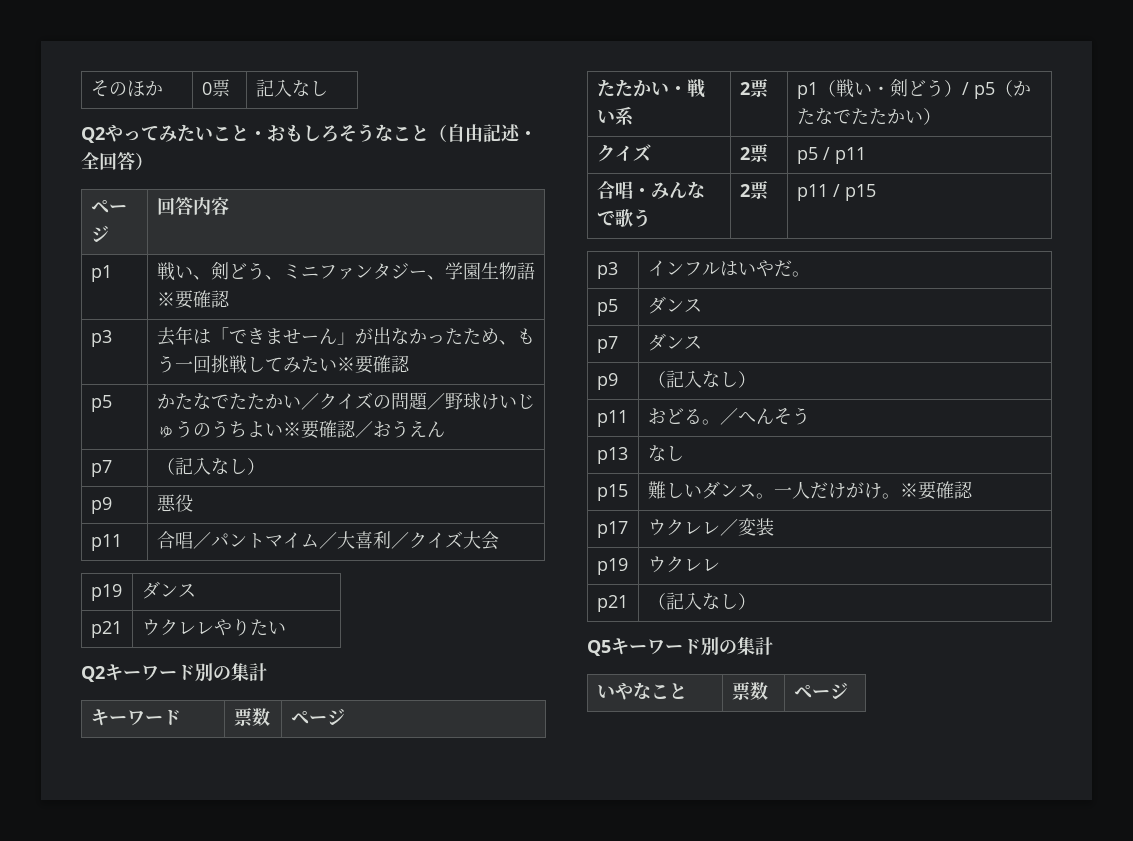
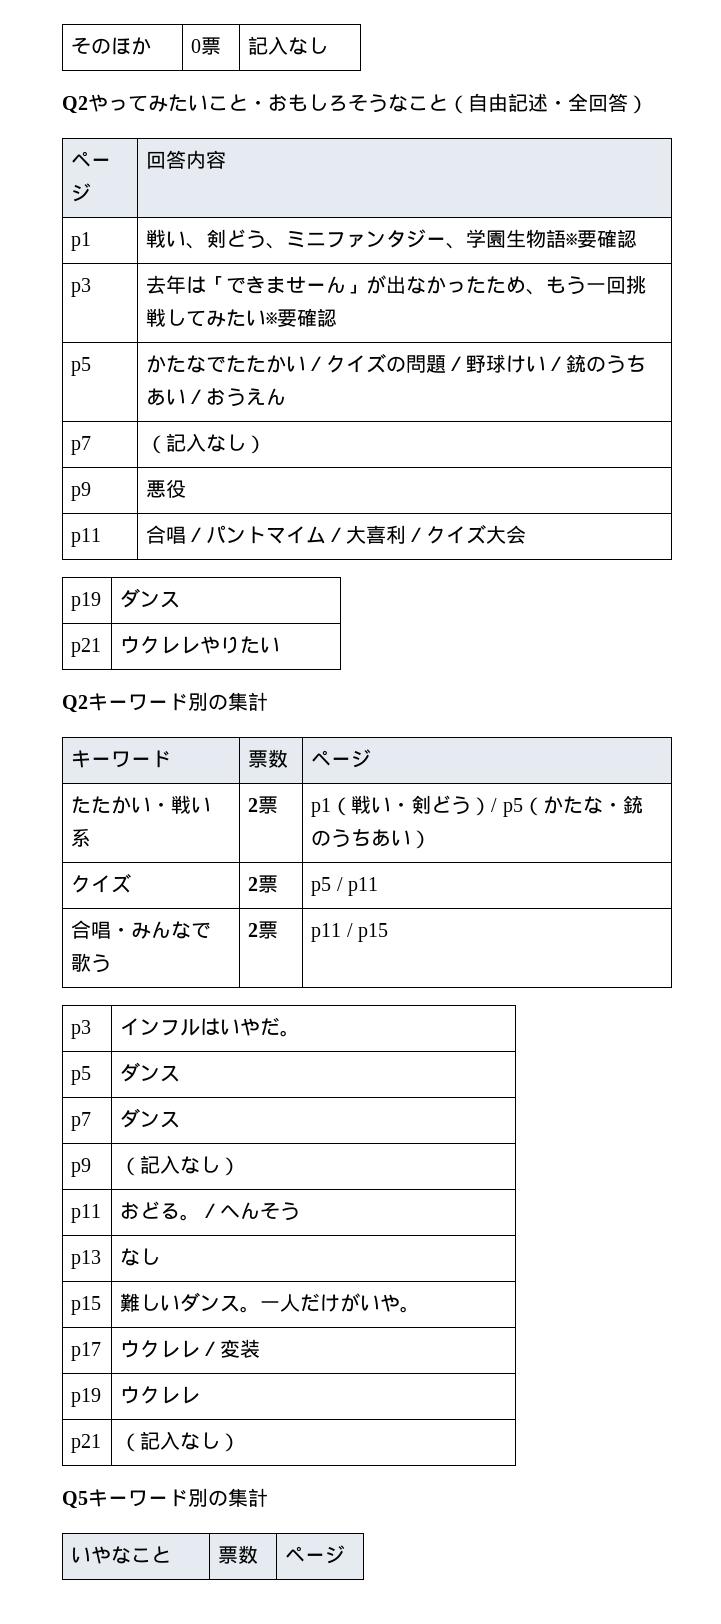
[516,394,535,409] [156,420,356,439] じゅうのうちよい※要確認 -> [546,354,647,374] [146,388,187,406] ／銃のうちあい
[832,108,905,125] でたたか -> [602,795,643,814] [311,828,392,848] ・銃のうちあ
[863,481,973,500] け。※要確認 -> [360,1294,421,1313] いや。

